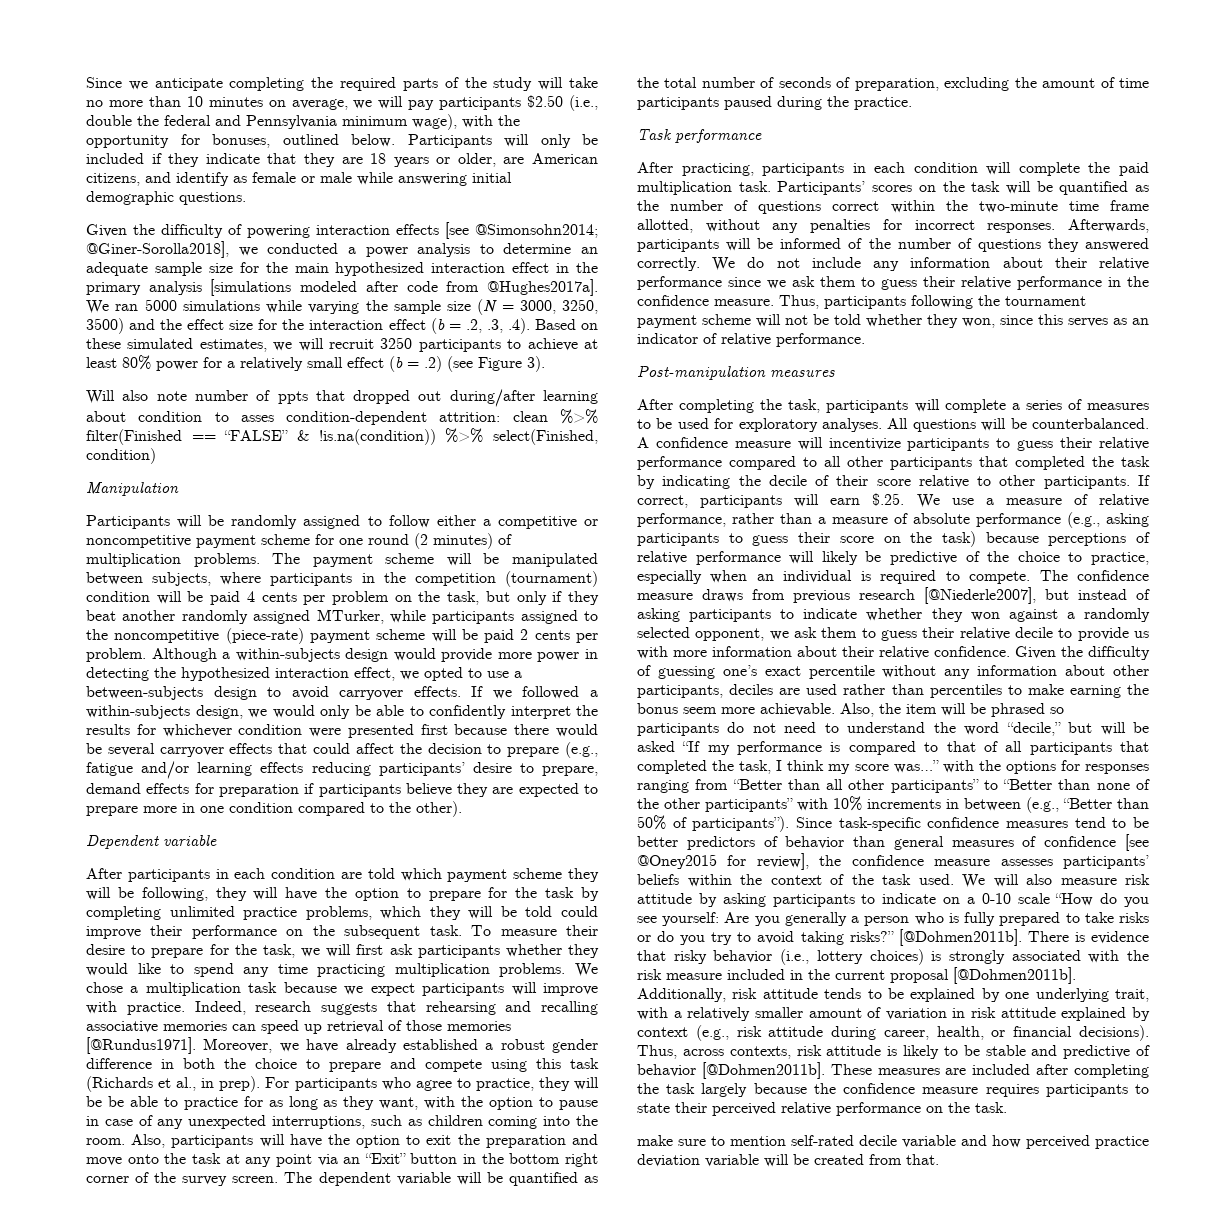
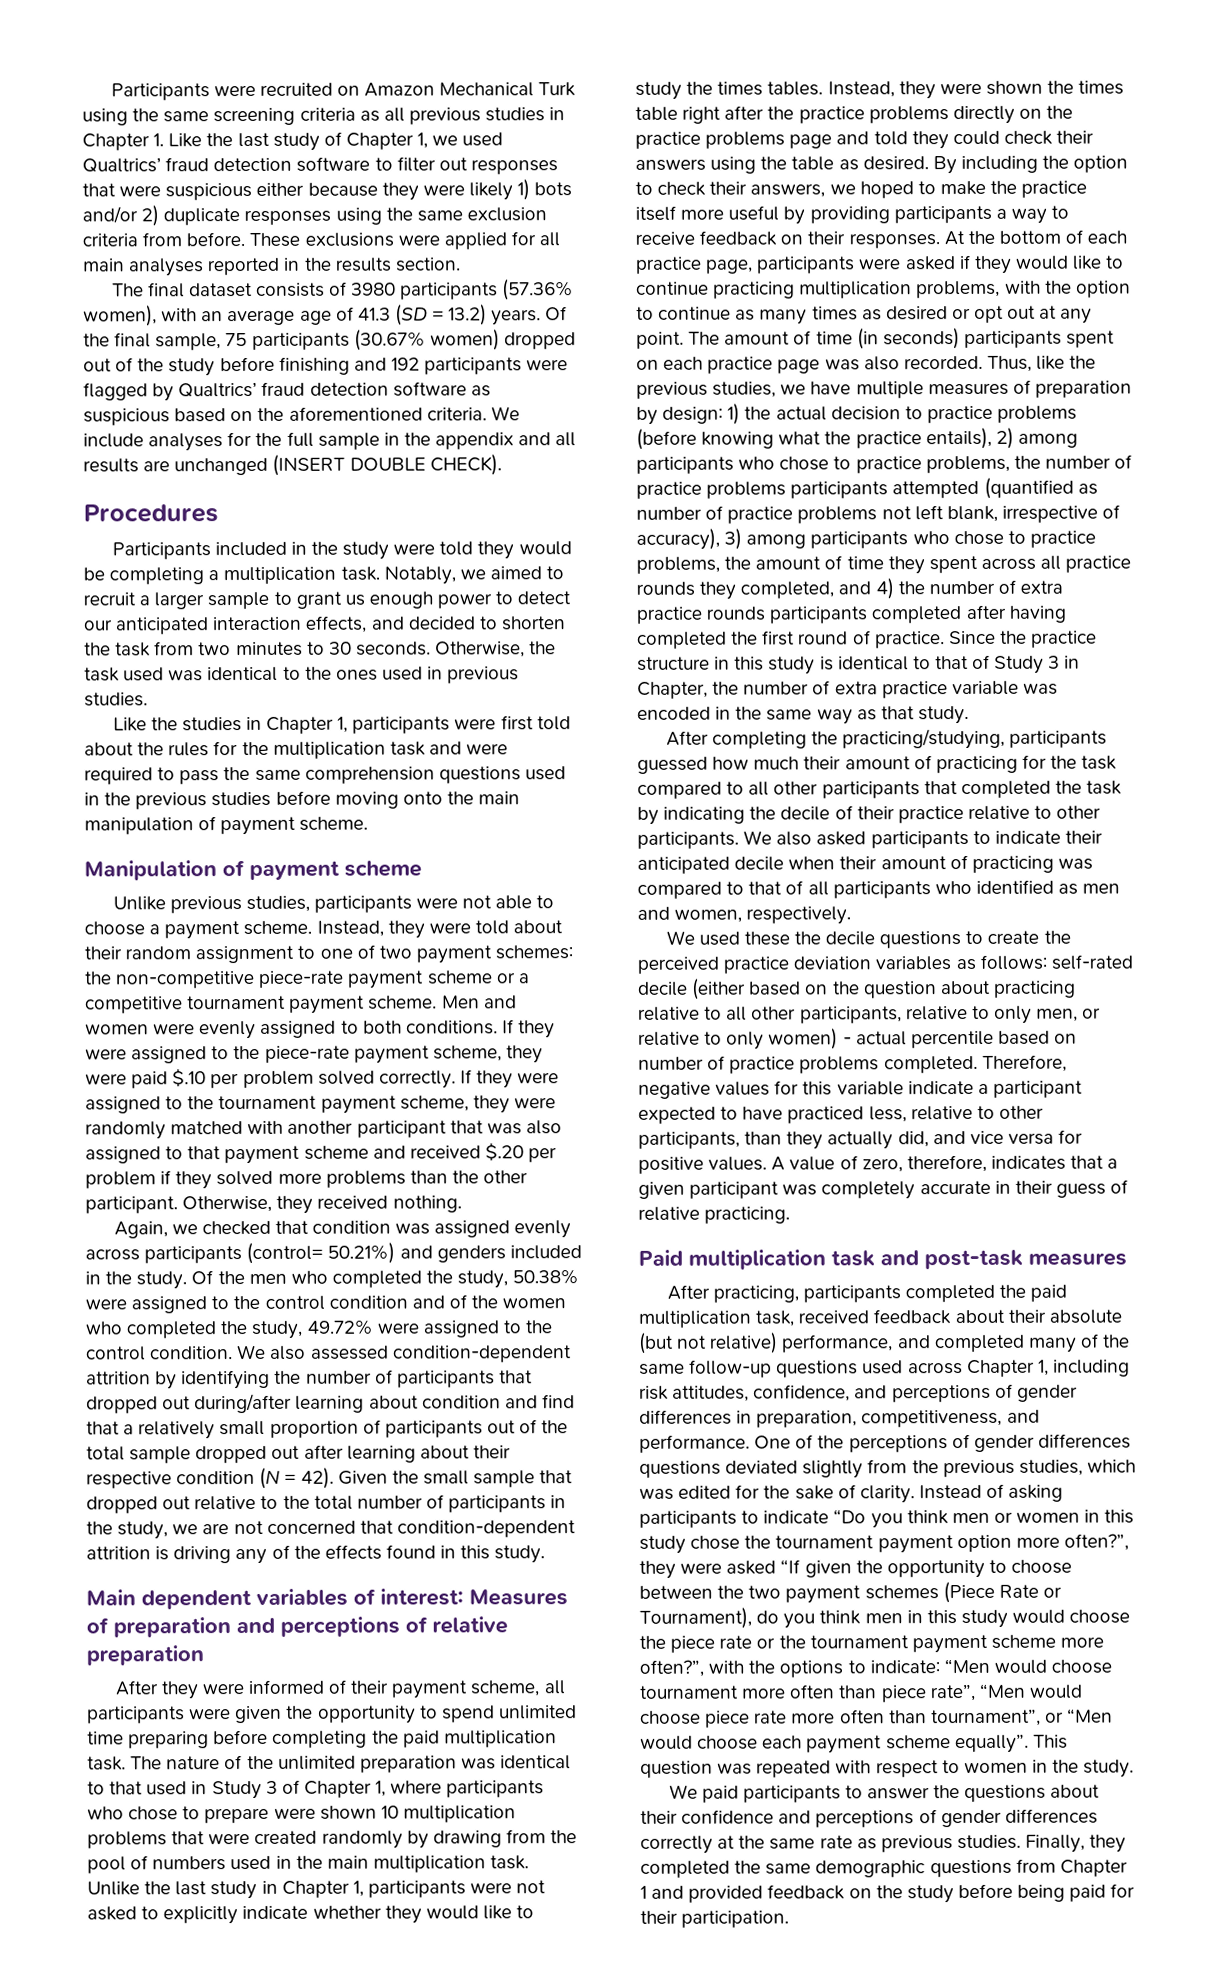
[86,77,598,91] [86,95,599,111] [86,114,520,130] [86,134,598,148] [86,153,598,167] [86,172,512,186] [86,191,246,205] [86,222,598,239] [86,241,598,258] [86,262,598,276] [86,279,598,296] [86,299,598,315] [86,318,598,334] [86,337,598,352] [86,355,545,372] [86,390,308,404] Since we anticipate completing the required parts of the study will take no more than 10 minutes on average, we will pay participants $2.50 (i.e., double the federal and Pennsylvania minimum wage), with the opportunity for bonuses, outlined below. Participants will only be included if they indicate that they are 18 years or older, are American citizens, and identify as female or male while answering initial demographic questions. // Given the difficulty of powering interaction effects [see @Simonsohn2014; @Giner-Sorolla2018], we conducted a power analysis to determine an adequate sample size for the main hypothesized interaction effect in the primary analysis [simulations modeled after code from @Hughes2017a]. We ran 5000 simulations while varying the sample size (N = 3000, 3250, 3500) and the effect size for the interaction effect (b = .2, .3, .4). Based on these simulated estimates, we will recruit 3250 participants to achieve at least 80% power for a relatively small effect (b = .2) (see Figure 3). // Will also note number of ppts -> [110,82,577,101] [82,107,566,126] [82,131,504,151] [82,156,558,175] [82,179,573,201] [82,205,547,227] [82,231,561,250] [82,257,461,277] [111,279,575,301] [83,304,568,327] [83,329,576,351] [83,356,569,377] [83,381,491,402] [83,406,520,426] [83,431,577,452] [83,454,502,476] [83,504,218,523] [111,541,572,560] [83,566,565,585] [83,591,572,610] [83,615,566,635] [84,641,557,658] [84,666,520,684] [84,692,148,707] [112,715,571,734] [84,741,509,759] [84,766,566,785] [84,790,521,810] [84,816,369,836] [84,860,422,881] [112,895,555,914] [84,920,564,940] [84,944,574,964] [84,970,530,989] [85,995,517,1014] [85,1019,556,1040] [85,1045,543,1064] [85,1068,560,1089] [85,1095,556,1114] [85,1120,562,1140] [85,1142,558,1165] [85,1170,529,1190] [85,1195,462,1214] [113,1220,572,1239] [85,1242,582,1265] [85,1269,580,1290] [85,1294,567,1314] [85,1319,553,1339] [86,1344,572,1363] [86,1369,495,1390] Participants were recruited on Amazon Mechanical Turk using the same screening criteria as all previous studies in Chapter 1. Like the last study of Chapter 1, we used Qualtrics’ fraud detection software to filter out responses that were suspicious either because they were likely 1) bots and/or 2) duplicate responses using the same exclusion criteria from before. These exclusions were applied for all main analyses reported in the results section. // The final dataset consists of 3980 participants (57.36% women), with an average age of 41.3 (SD = 13.2) years. Of the final sample, 75 participants (30.67% women) dropped out of the study before finishing and 192 participants were flagged by Qualtrics’ fraud detection software as suspicious based on the aforementioned criteria. We include analyses for the full sample in the appendix and all results are unchanged (INSERT DOUBLE CHECK). // Procedures // Participants included in the study were told they would be completing a multiplication task. Notably, we aimed to recruit a larger sample to grant us enough power to detect our anticipated interaction effects, and decided to shorten the task from two minutes to 30 seconds. Otherwise, the task used was identical to the ones used in previous studies. // Like the studies in Chapter 1, participants were first told about the rules for the multiplication task and were required to pass the same comprehension questions used in the previous studies before moving onto the main manipulation of payment scheme. // Manipulation of payment scheme // Unlike previous studies, participants were not able to choose a payment scheme. Instead, they were told about their random assignment to one of two payment schemes: the non-competitive piece-rate payment scheme or a competitive tournament payment scheme. Men and women were evenly assigned to both conditions. If they were assigned to the piece-rate payment scheme, they were paid $.10 per problem solved correctly. If they were assigned to the tournament payment scheme, they were randomly matched with another participant that was also assigned to that payment scheme and received $.20 per problem if they solved more problems than the other participant. Otherwise, they received nothing. // Again, we checked that condition was assigned evenly across participants (control= 50.21%) and genders included in the study. Of the men who completed the study, 50.38% were assigned to the control condition and of the women who completed the study, 49.72% were assigned to the control condition. We also assessed condition-dependent attrition by identifying the number of participants
[214,409,598,425] [86,428,598,445] [86,448,156,464] [86,482,179,496] [86,515,599,529] [86,533,512,549] [86,553,598,567] [86,571,599,587] [86,591,599,605] [86,609,598,624] [86,628,599,644] [86,648,598,662] [86,667,522,681] [86,686,598,700] [86,705,598,719] [86,724,598,738] [86,742,598,758] [86,761,598,779] [86,783,598,797] [86,801,462,817] [86,835,217,849] [86,868,599,882] [86,887,600,901] [86,906,598,920] [86,925,598,939] [86,944,500,958] to asses condition-dependent attrition: clean %>% filter(Finished == “FALSE” & !is.na(condition)) %>% select(Finished, condition) // Manipulation // Participants will be randomly assigned to follow either a competitive or noncompetitive payment scheme for one round (2 minutes) of multiplication problems. The payment scheme will be manipulated between subjects, where participants in the competition (tournament) condition will be paid 4 cents per problem on the task, but only if they beat another randomly assigned MTurker, while participants assigned to the noncompetitive (piece-rate) payment scheme will be paid 2 cents per problem. Although a within-subjects design would provide more power in detecting the hypothesized interaction effect, we opted to use a between-subjects design to avoid carryover effects. If we followed a within-subjects design, we would only be able to confidently interpret the results for whichever condition were presented first because there would be several carryover effects that could affect the decision to prepare (e.g., fatigue and/or learning effects reducing participants’ desire to prepare, demand effects for preparation if participants believe they are expected to prepare more in one condition compared to the other). // Dependent variable // After participants in each condition are told which payment scheme they will be following, they will have the option to prepare for the task by completing unlimited practice problems, which they will be told could improve their performance on the subsequent task. To measure their desire to prepare for the task, we will first ask participants -> [504,1394,575,1409] [86,1419,569,1440] [86,1444,511,1464] [86,1467,574,1489] [86,1494,567,1514] [86,1520,576,1540] [86,1544,546,1565] [86,1588,568,1610] [86,1616,508,1638] [86,1645,204,1666] [114,1679,565,1700] [87,1705,577,1724] [87,1729,557,1749] [87,1755,572,1773] [87,1779,545,1800] [87,1805,516,1824] [87,1829,578,1849] [87,1855,530,1874] [87,1880,547,1900] [87,1905,309,1925] and find that a relatively small proportion of participants out of the total sample dropped out after learning about their respective condition (N = 42). Given the small sample that dropped out relative to the total number of participants in the study, we are not concerned that condition-dependent attrition is driving any of the effects found in this study. // Main dependent variables of interest: Measures of preparation and perceptions of relative preparation // After they were informed of their payment scheme, all participants were given the opportunity to spend unlimited time preparing before completing the paid multiplication task. The nature of the unlimited preparation was identical to that used in Study 3 of Chapter 1, where participants who chose to prepare were shown 10 multiplication problems that were created randomly by drawing from the pool of numbers used in the main multiplication task. Unlike the last study in Chapter 1, participants were not asked to explicitly indicate
[193,963,598,977] [86,982,598,996] [86,1001,598,1015] [86,1020,511,1034] [86,1037,598,1054] [86,1058,599,1072] [86,1076,599,1092] [86,1096,598,1110] [86,1115,598,1129] [86,1134,598,1148] [86,1153,599,1167] [86,1172,598,1186] [637,77,1149,91] [637,96,912,110] [637,129,762,143] [637,162,1149,176] [637,181,1149,195] [637,200,1149,214] [637,219,1149,233] [637,238,1149,252] [637,257,1149,271] [637,276,1149,290] [637,295,1086,309] [637,314,1149,328] [637,333,865,347] [637,365,835,380] [637,399,1149,413] [637,418,1149,432] [637,437,1149,451] [637,456,722,470] spend any time practicing multiplication problems. We chose a multiplication task because we expect participants will improve with practice. Indeed, research suggests that rehearsing and recalling associative memories can speed up retrieval of those memories [@Rundus1971]. Moreover, we have already established a robust gender difference in both the choice to prepare and compete using this task (Richards et al., in prep). For participants who agree to practice, they will be be able to practice for as long as they want, with the option to pause in case of any unexpected interruptions, such as children coming into the room. Also, participants will have the option to exit the preparation and move onto the task at any point via an “Exit” button in the bottom right corner of the survey screen. The dependent variable will be quantified as the total number of seconds of preparation, excluding the amount of time participants paused during the practice. // Task performance // After practicing, participants in each condition will complete the paid multiplication task. Participants’ scores on the task will be quantified as the number of questions correct within the two-minute time frame allotted, without any penalties for incorrect responses. Afterwards, participants will be informed of the number of questions they answered correctly. We do not include any information about their relative performance since we ask them to guess their relative performance in the confidence measure. Thus, participants following the tournament payment scheme will not be told whether they won, since this serves as an indicator of relative performance. // Post-manipulation measures // After completing the task, participants will complete a series of measures to be used for exploratory analyses. All questions will be counterbalanced. A confidence measure will incentivize participants to guess their relative performance -> [635,80,1125,100] [635,105,1074,125] [635,130,1095,150] [635,155,1129,175] [635,180,1088,199] [635,205,1070,225] [635,229,1128,249] [635,254,1125,274] [636,280,1131,299] [636,305,1093,325] [636,328,1116,350] [636,355,1097,374] [636,379,1132,399] [636,403,1078,425] [636,427,1078,450] [636,454,1133,474] [636,477,1098,499] [636,504,1121,524] [636,528,1096,550] [636,555,1132,575] [636,578,1064,600] [636,604,1066,624] [637,630,1098,649] [637,654,1081,675] [637,680,1058,699] [637,705,969,725] [665,728,1108,750] [637,754,1118,774] study the times tables. Instead, they were shown the times table right after the practice problems directly on the practice problems page and told they could check their answers using the table as desired. By including the option to check their answers, we hoped to make the practice itself more useful by providing participants a way to receive feedback on their responses. At the bottom of each practice page, participants were asked if they would like to continue practicing multiplication problems, with the option to continue as many times as desired or opt out at any point. The amount of time (in seconds) participants spent on each practice page was also recorded. Thus, like the previous studies, we have multiple measures of preparation by design: 1) the actual decision to practice problems (before knowing what the practice entails), 2) among participants who chose to practice problems, the number of practice problems participants attempted (quantified as number of practice problems not left blank, irrespective of accuracy), 3) among participants who chose to practice problems, the amount of time they spent across all practice rounds they completed, and 4) the number of extra practice rounds participants completed after having completed the first round of practice. Since the practice structure in this study is identical to that of Study 3 in Chapter, the number of extra practice variable was encoded in the same way as that study. // After completing the practicing/studying, participants guessed how much their amount of practicing for the task
[876,479,911,486] score -> [897,806,964,824] practice
[1138,475,1150,486] [637,493,1149,508] [637,512,1149,528] [637,531,1150,547] [637,551,1149,565] [637,570,1149,584] [637,587,1150,604] [637,608,1150,622] [637,627,1149,641] [637,646,1150,660] [637,665,1149,679] [637,684,1149,698] [637,703,1064,717] [637,722,1149,736] [637,741,841,755] If correct, participants will earn $.25. We use a measure of relative performance, rather than a measure of absolute performance (e.g., asking participants to guess their score on the task) because perceptions of relative performance will likely be predictive of the choice to practice, especially when an individual is required to compete. The confidence measure draws from previous research [@Niederle2007], but instead of asking participants to indicate whether they won against a randomly selected opponent, we ask them to guess their relative decile to provide us with more information about their relative confidence. Given the difficulty of guessing one’s exact percentile without any information about other participants, deciles are used rather than percentiles to make earning the bonus seem more achievable. Also, the item will be phrased so participants do not need to understand the word “decile,” but will be asked “If my performance is -> [743,830,1103,849] [637,854,1093,874] We also asked participants to indicate their anticipated decile when their amount of practicing was
[1120,741,1149,752] [637,760,1149,774] [637,779,1150,793] [637,796,1149,813] [637,815,1149,832] [637,834,1149,851] [637,853,1149,870] [637,874,1150,888] [637,893,1149,907] [637,912,1149,926] [637,929,1149,946] [637,949,1149,965] [637,967,1076,984] [637,988,1149,1002] [637,1007,1150,1021] [637,1025,1149,1041] [637,1045,1150,1059] [637,1062,1149,1079] [637,1083,1149,1097] [637,1102,1007,1116] [637,1135,1149,1149] [637,1154,939,1167] that completed the task, I think my score was…” with the options for responses ranging from “Better than all other participants” to “Better than none of the other participants” with 10% increments in between (e.g., “Better than 50% of participants”). Since task-specific confidence measures tend to be better predictors of behavior than general measures of confidence [see @Oney2015 for review], the confidence measure assesses participants’ beliefs within the context of the task used. We will also measure risk attitude by asking participants to indicate on a 0-10 scale “How do you see yourself: Are you generally a person who is fully prepared to take risks or do you try to avoid taking risks?” [@Dohmen2011b]. There is evidence that risky behavior (i.e., lottery choices) is strongly associated with the risk measure included in the current proposal [@Dohmen2011b]. Additionally, risk attitude tends to be explained by one underlying trait, with a relatively smaller amount of variation in risk attitude explained by context (e.g., risk attitude during career, health, or financial decisions). Thus, across contexts, risk attitude is likely to be stable and predictive of behavior [@Dohmen2011b]. These measures are included after completing the task largely because the confidence measure requires participants to state their perceived relative performance on the task. // make sure to mention self-rated decile variable and how perceived practice deviation variable will be created from that. -> [934,879,1121,895] [637,906,852,925] [665,930,1071,949] [637,954,1133,974] [638,978,1076,1000] [638,1005,1102,1024] [638,1028,1078,1050] [638,1054,1067,1074] [638,1080,1083,1099] [638,1105,1044,1124] [638,1129,1084,1150] [638,1154,1119,1174] [638,1179,1129,1200] [638,1206,791,1224] [638,1249,1127,1270] [666,1284,1068,1303] [638,1309,1122,1328] [638,1332,1131,1354] [639,1359,1130,1378] [639,1383,1078,1403] [639,1409,1040,1428] [639,1433,1131,1453] [639,1459,1136,1479] [639,1483,1064,1504] [639,1509,1135,1529] [639,1533,1129,1554] [639,1559,1073,1579] [639,1581,1062,1604] [639,1607,1131,1629] [639,1634,1105,1654] [639,1658,1113,1678] [639,1683,1083,1703] [640,1708,1114,1728] [640,1733,1068,1754] [640,1759,1135,1778] [668,1784,1101,1803] [640,1808,1098,1828] [640,1834,1127,1854] [640,1858,1128,1878] [640,1883,1136,1904] [640,1910,790,1928] who identified as men and women, respectively. // We used these the decile questions to create the perceived practice deviation variables as follows: self-rated decile (either based on the question about practicing relative to all other participants, relative to only men, or relative to only women) - actual percentile based on number of practice problems completed. Therefore, negative values for this variable indicate a participant expected to have practiced less, relative to other participants, than they actually did, and vice versa for positive values. A value of zero, therefore, indicates that a given participant was completely accurate in their guess of relative practicing. // Paid multiplication task and post-task measures // After practicing, participants completed the paid multiplication task, received feedback about their absolute (but not relative) performance, and completed many of the same follow-up questions used across Chapter 1, including risk attitudes, confidence, and perceptions of gender differences in preparation, competitiveness, and performance. One of the perceptions of gender differences questions deviated slightly from the previous studies, which was edited for the sake of clarity. Instead of asking participants to indicate “Do you think men or women in this study chose the tournament payment option more often?”, they were asked “If given the opportunity to choose between the two payment schemes (Piece Rate or Tournament), do you think men in this study would choose the piece rate or the tournament payment scheme more often?”, with the options to indicate: “Men would choose tournament more often than piece rate”, “Men would choose piece rate more often than tournament”, or “Men would choose each payment scheme equally”. This question was repeated with respect to women in the study. // We paid participants to answer the questions about their confidence and perceptions of gender differences correctly at the same rate as previous studies. Finally, they completed the same demographic questions from Chapter 1 and provided feedback on the study before being paid for their participation.

